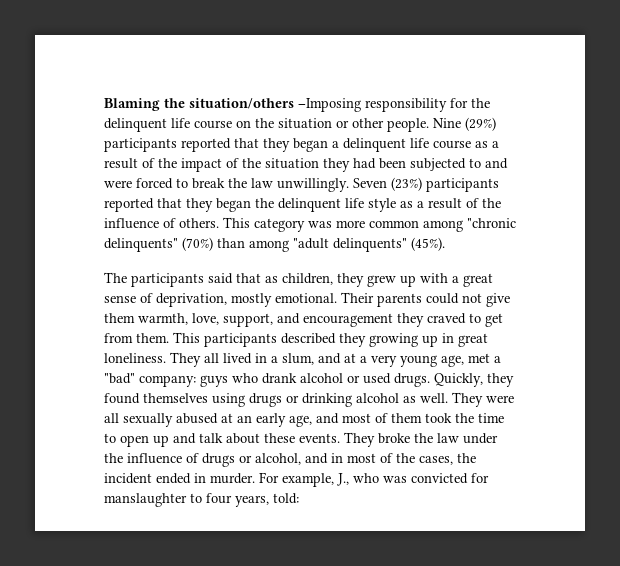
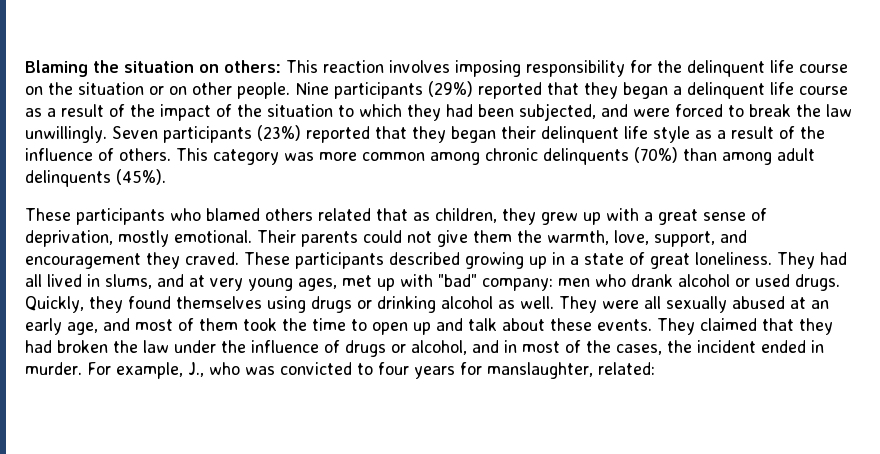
[189,98,361,112] situation/others –Imposing -> [124,60,521,77] situation on others: This reaction involves imposing
(349, 124) none -> [169,86,187,95] on
[465,117,496,131] [104,138,177,152] (29%) participants -> [334,81,473,99] participants (29%)
(319, 163) none -> [338,104,402,117] to which
[410,158,481,171] subjected to -> [519,103,596,121] subjected,
[391,177,499,192] [104,198,274,212] (23%) participants reported that they began the -> [163,125,536,143] participants (23%) reported that they began their
[467,218,516,228] [104,238,178,252] "chronic delinquents" -> [485,148,629,165] chronic delinquents
[293,238,407,252] "adult delinquents" -> [777,148,815,161] [25,170,111,187] adult delinquents
[104,272,233,287] The participants said -> [25,208,371,225] These participants who blamed others related
(135, 318) none -> [517,230,542,243] the
[427,313,503,327] [104,332,200,343] craved to get from them. This -> [185,252,290,265] craved. These
[339,333,366,347] they -> (460, 258) none
(454, 338) none -> [570,252,645,265] a state of
(201, 359) none -> [820,252,847,265] had
[271,353,314,365] a slum, -> [105,274,152,289] slums,
[360,356,367,363] a -> (205, 281) none
[441,353,501,367] age, met a -> [298,274,433,291] ages, met up with
[200,375,228,387] guys -> [558,278,590,287] men
[378,433,410,444] broke -> [700,318,833,335] [25,340,108,353] claimed that they had broken
[471,473,489,483] [104,493,299,507] for manslaughter to four years, told: -> [357,362,655,379] to four years for manslaughter, related:

